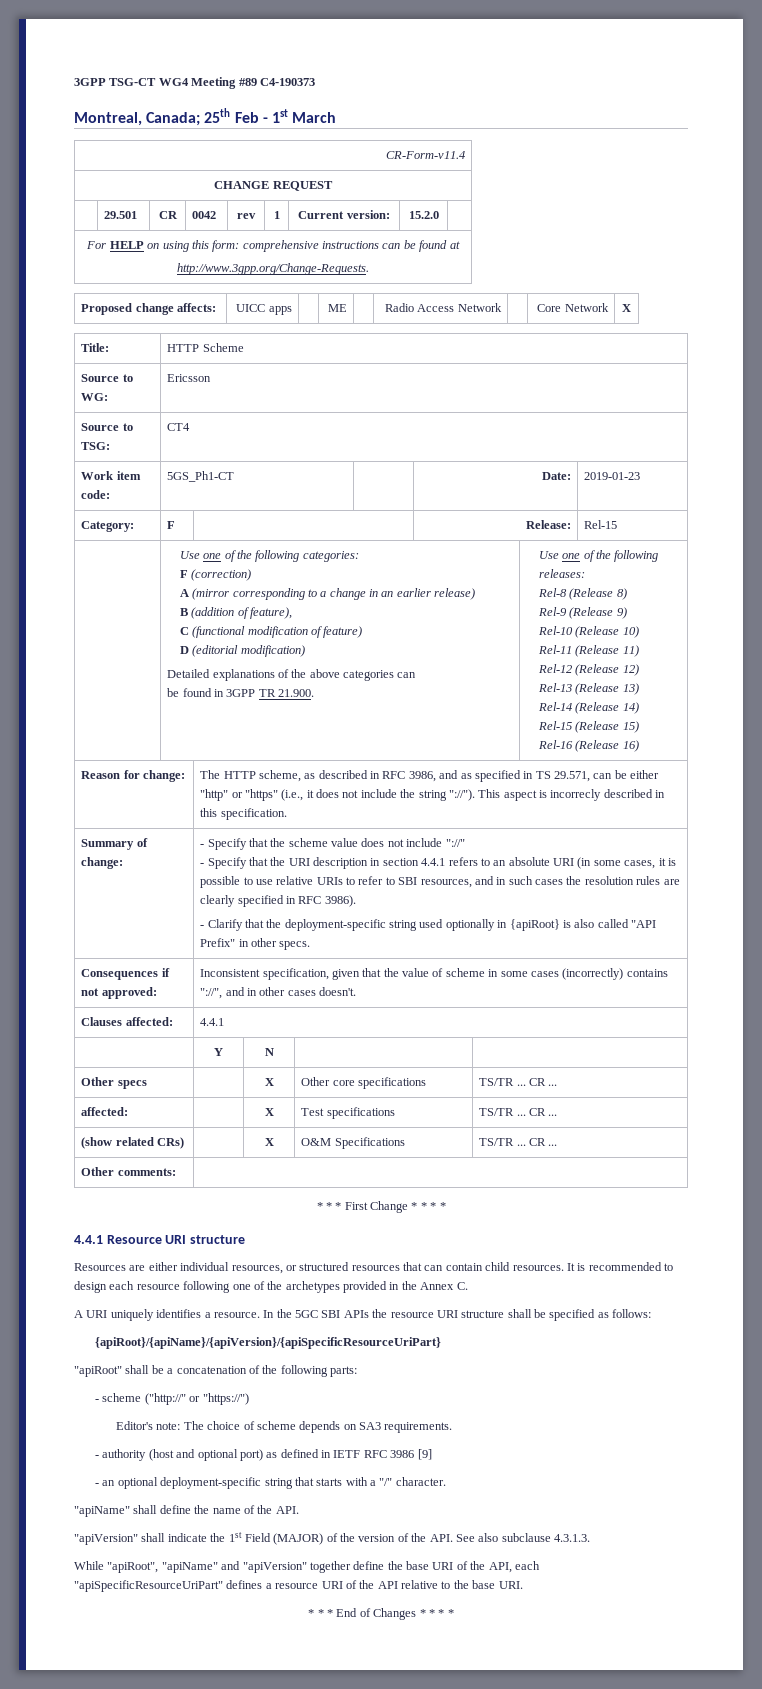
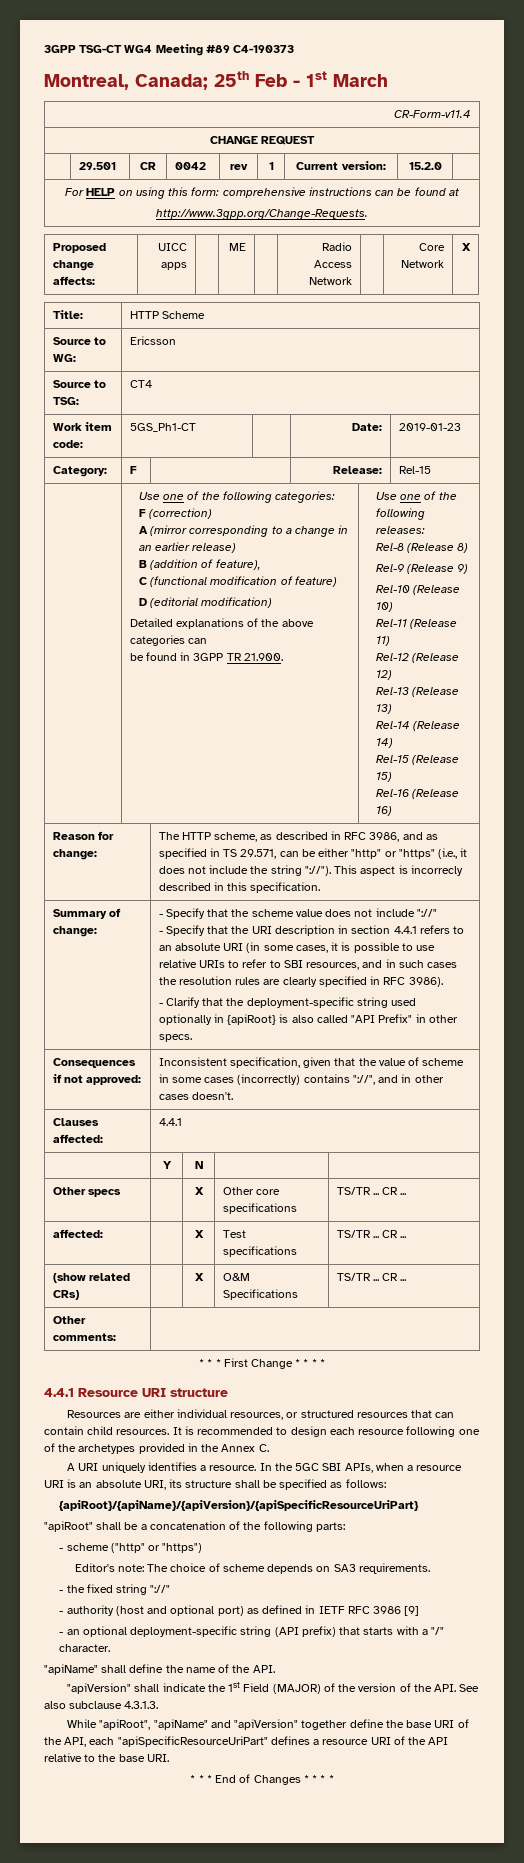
[343,1309,458,1318] APIs the resource URI -> [344,1463,463,1473] [44,1479,183,1490] APIs, when a resource URI is an absolute URI, its
[144,1393,249,1405] ("http://" or "https://") -> [110,1543,203,1553] ("http" or "https")
(453, 1427) none -> [59,1584,171,1595] // - the fixed string "://"
(293, 1483) none -> [274,1626,336,1637] (API prefix)

